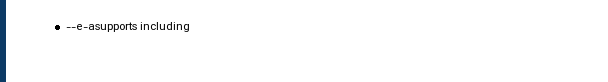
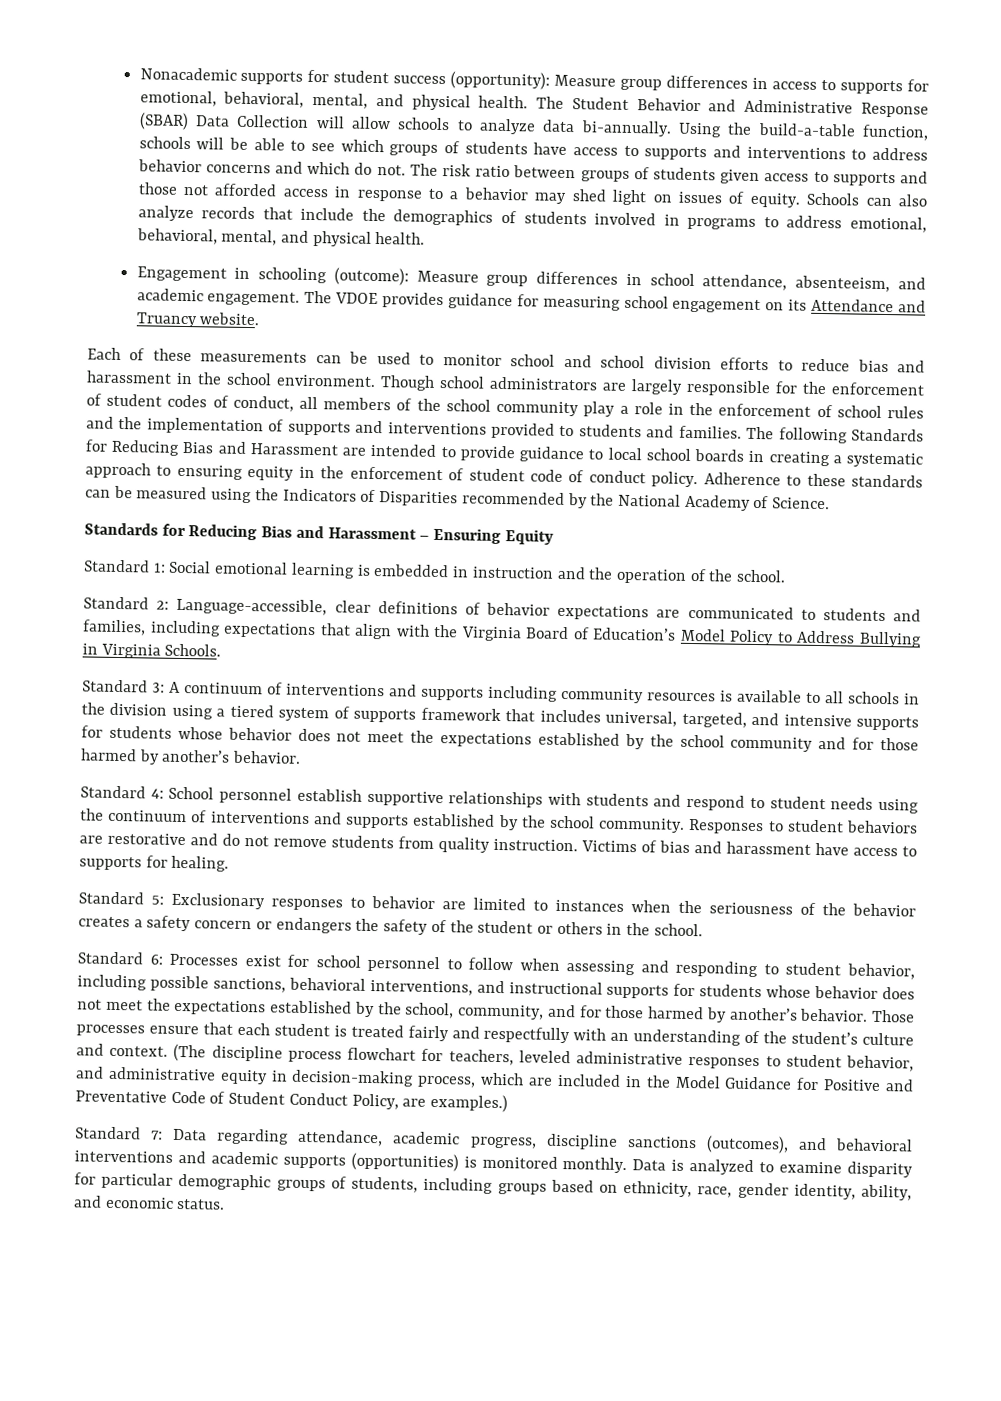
[65,22,190,32] --e-asupports including -> [139,67,930,95] [139,90,929,118] [138,112,930,141] [138,136,928,161] [137,159,929,187] [137,182,927,208] [137,205,927,233] [136,228,426,247] [136,266,927,293] [136,288,927,314] [135,312,261,328] [87,347,926,373] [86,370,925,397] [86,393,925,419] [86,416,925,444] [85,439,924,468] [85,462,923,488] [85,485,831,511] [84,522,554,545] [83,559,787,584] [83,596,921,622] [82,619,922,648] [82,643,222,659] [82,679,920,705] [81,702,919,731] [81,725,919,752] [81,748,302,765] [80,785,919,814] [80,808,918,835] [79,832,917,857] [79,855,230,872] [78,891,916,917] [78,915,703,937] [77,951,915,980] [77,974,915,1000] [77,998,915,1023] [76,1022,914,1046] [76,1043,915,1072] [76,1066,915,1092] [75,1090,509,1113] [75,1126,914,1154] [74,1150,913,1178] [74,1172,912,1201] [73,1195,226,1210] Nonacademic supports for student success (opportunity): Measure group differences in access to supports for emotional, behavioral, mental, and physical health. The Student Behavior and Administrative Response (SBAR) Data Collection will allow schools to analyze data bi-annually. Using the build-a-table function, schools will be able to see which groups of students have access to supports and interventions to address behavior concerns and which do not. The risk ratio between groups of students given access to supports and those not afforded access in response to a behavior may shed light on issues of equity. Schools can also analyze records that include the demographics of students involved in programs to address emotional, behavioral, mental, and physical health. // Engagement in schooling (outcome): Measure group differences in school attendance, absenteeism, and academic engagement. The VDOE provides guidance for measuring school engagement on its Attendance and Truancy website. // Each of these measurements can be used to monitor school and school division efforts to reduce bias and harassment in the school environment. Though school administrators are largely responsible for the enforcement of student codes of conduct, all members of the school community play a role in the enforcement of school rules and the implementation of supports and interventions provided to students and families. The following Standards for Reducing Bias and Harassment are intended to provide guidance to local school boards in creating a systematic approach to ensuring equity in the enforcement of student code of conduct policy. Adherence to these standards can be measured using the Indicators of Disparities recommended by the National Academy of Science. // Standards for Reducing Bias and Harassment – Ensuring Equity // Standard 1: Social emotional learning is embedded in instruction and the operation of the school. // Standard 2: Language-accessible, clear definitions of behavior expectations are communicated to students and families, including expectations that align with the Virginia Board of Education’s Model Policy to Address Bullying in Virginia Schools. // Standard 3: A continuum of interventions and supports including community resources is available to all schools in the division using a tiered system of supports framework that includes universal, targeted, and intensive supports for students whose behavior does not meet the expectations established by the school community and for those harmed by another’s behavior. // Standard 4: School personnel establish supportive relationships with students and respond to student needs using the continuum of interventions and supports established by the school community. Responses to student behaviors are restorative and do not remove students from quality instruction. Victims of bias and harassment have access to supports for healing. // Standard 5: Exclusionary responses to behavior are limited to instances when the seriousness of the behavior creates a safety concern or endangers the safety of the student or others in the school. // Standard 6: Processes exist for school personnel to follow when assessing and responding to student behavior, including possible sanctions, behavioral interventions, and instructional supports for students whose behavior does not meet the expectations established by the school, community, and for those harmed by another’s behavior. Those processes ensure that each student is treated fairly and respectfully with an understanding of the student’s culture and context. (The discipline process flowchart for teachers, leveled administrative responses to student behavior, and administrative equity in decision-making process, which are included in the Model Guidance for Positive and Preventative Code of Student Conduct Policy, are examples.) // Standard 7: Data regarding attendance, academic progress, discipline sanctions (outcomes), and behavioral interventions and academic supports (opportunities) is monitored monthly. Data is analyzed to examine disparity for particular demographic groups of students, including groups based on ethnicity, race, gender identity, ability, and economic status.

